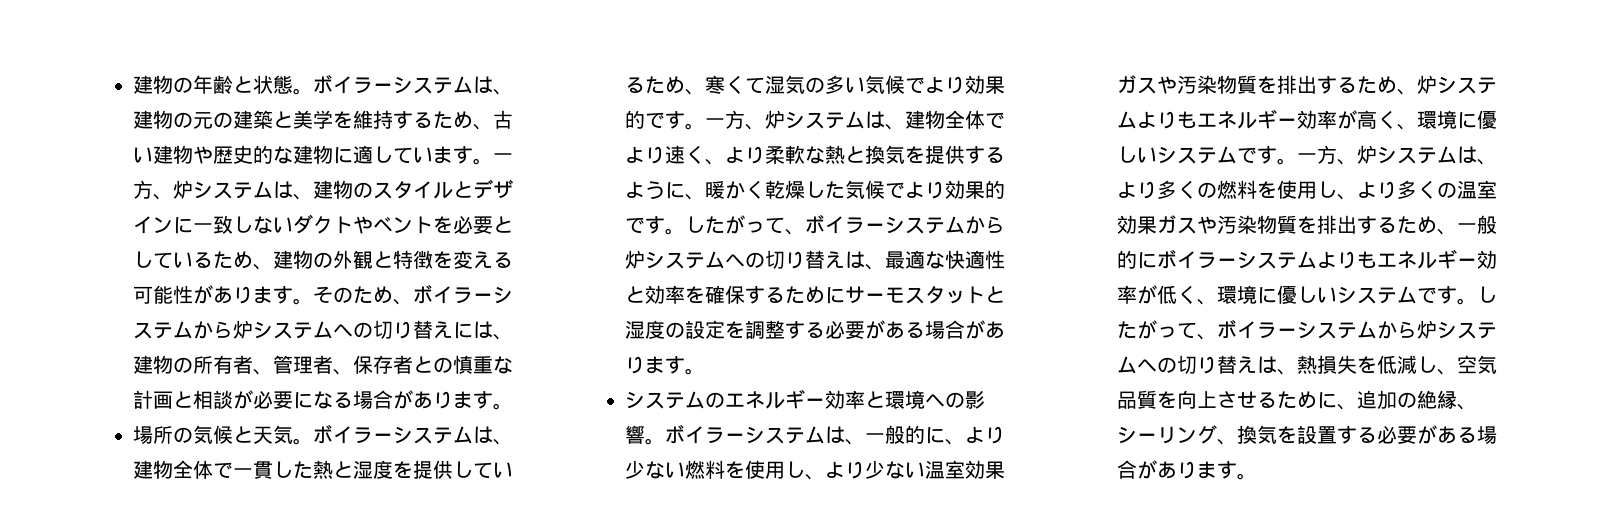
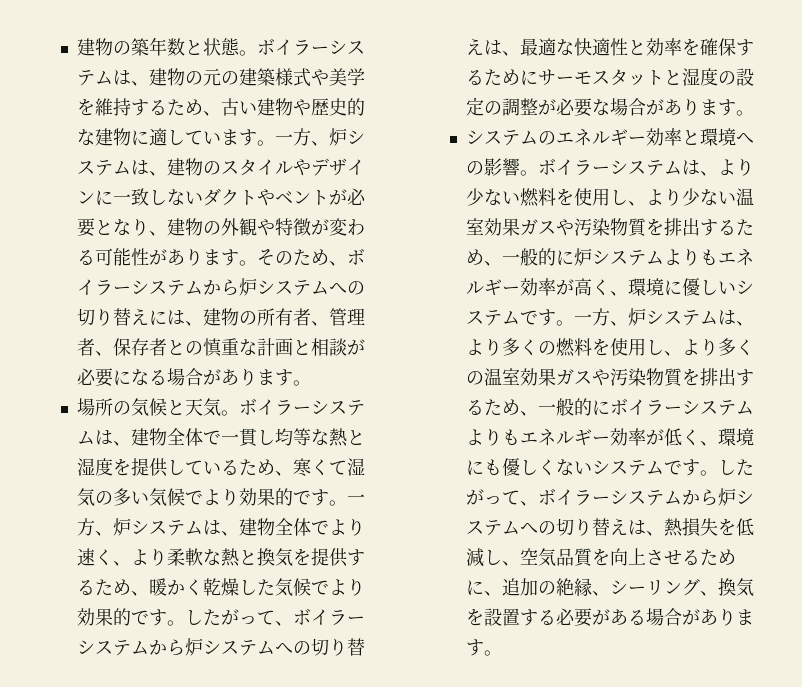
[133,75,234,94] 建物の年齢 -> [76,37,185,56] 建物の築年数
[273,111,294,128] と -> [274,68,329,87] 様式や
[453,181,474,198] と -> [292,159,311,176] や
[433,216,514,234] [133,250,494,270] を必要としているため、建物の外観と特徴を変え -> [328,188,366,205] [76,218,365,237] が必要となり、建物の外観や特徴が変わ
[293,461,314,479] た -> [274,428,329,446] 均等な
[625,181,686,200] ように -> [94,579,131,596] ため
[725,320,926,339] を調整する必要がある -> [483,98,610,117] の調整が必要な
[865,425,966,445] 一般的に、 -> (718, 173) none
(1418, 92) none -> [501,248,574,266] 一般的に
[1277,285,1318,304] 優し -> [483,458,574,476] も優しくな

